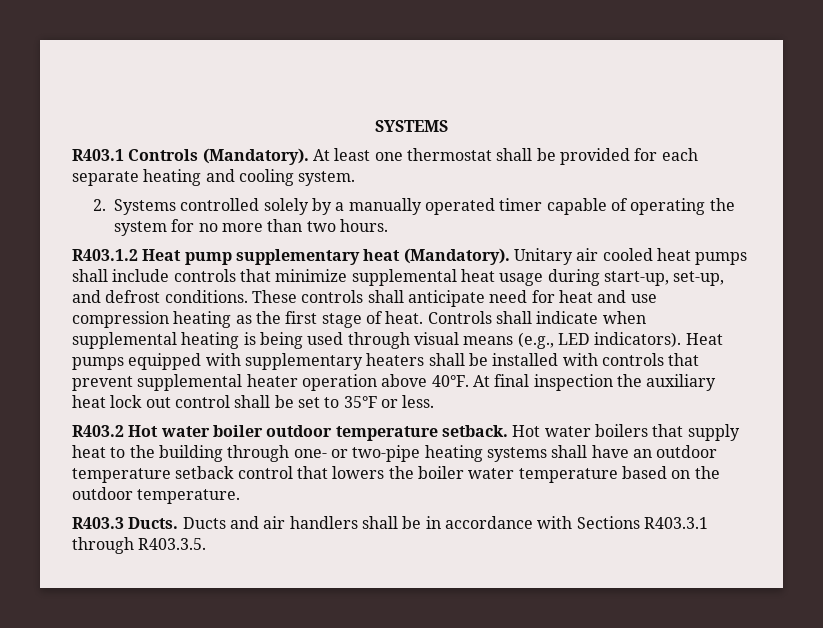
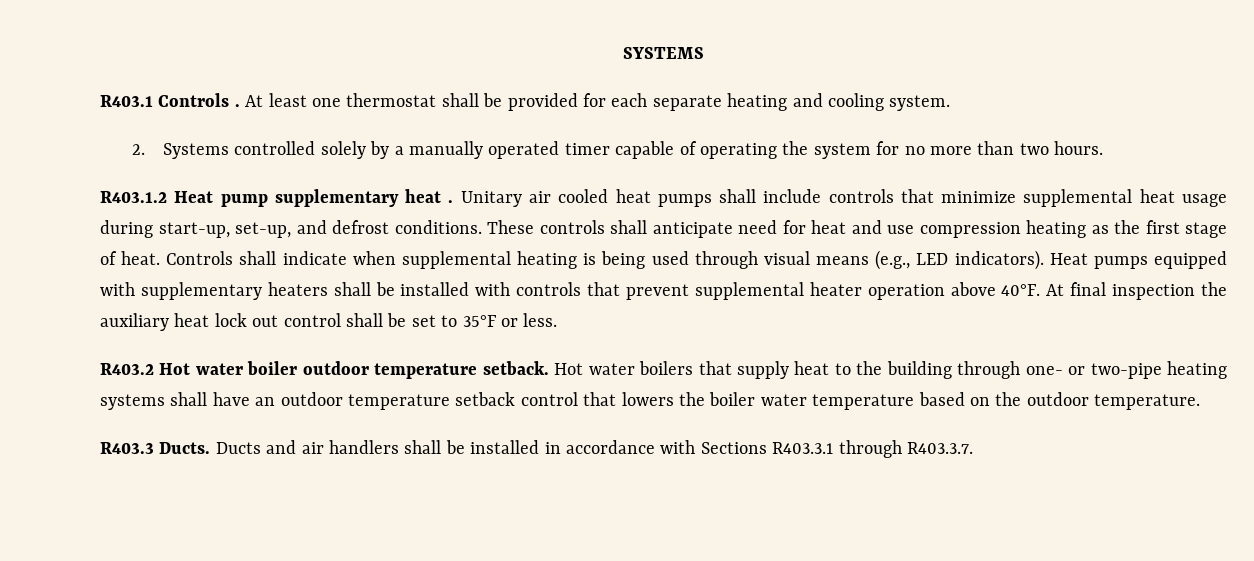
[202,148,309,165] (Mandatory). -> [234,104,240,107] .
[403,248,510,265] (Mandatory). -> [448,200,454,203] .
(422, 522) none -> [470,440,540,454] installed
[138,538,207,550] R403.3.5. -> [906,442,973,454] R403.3.7.

